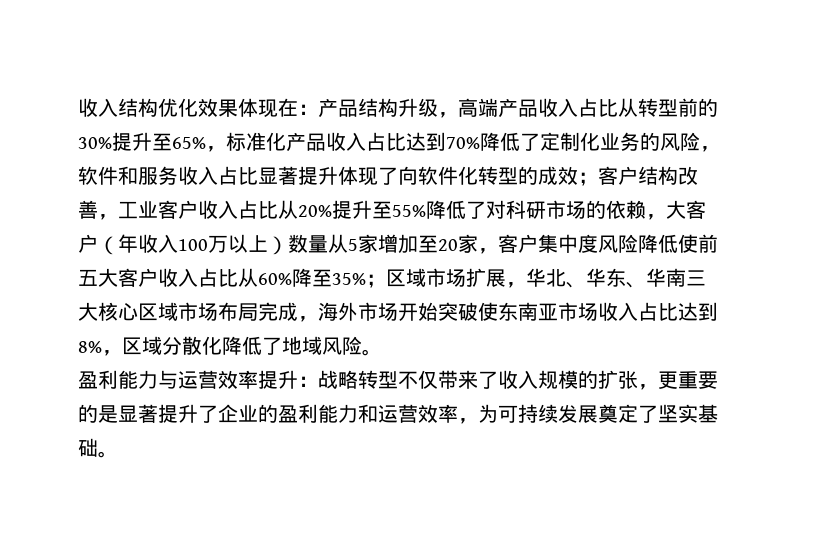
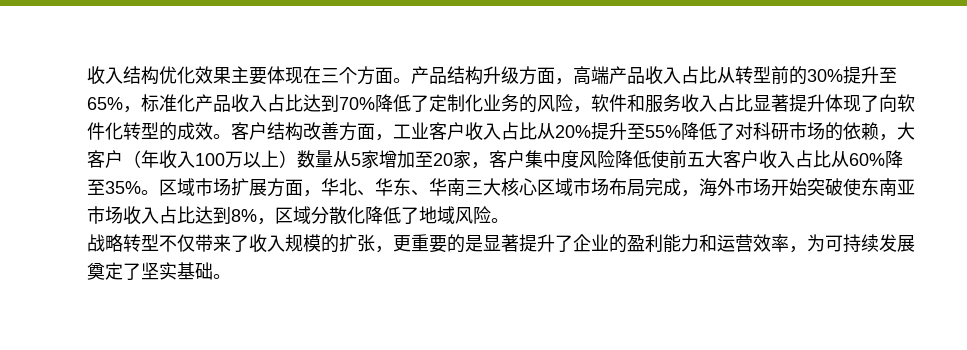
[238,98,318,118] 体现在： -> [231,66,411,85] 主要体现在三个方面。
(438, 107) none -> [519,66,555,85] 方面
[578,172,598,186] ； -> [213,134,231,139] 。
(98, 209) none -> [339,122,375,141] 方面
[366,274,386,288] ； -> [141,190,159,195] 。
(506, 278) none -> [267,178,303,197] 方面
[78,370,318,389] 盈利能力与运营效率提升： -> (509, 220) none

